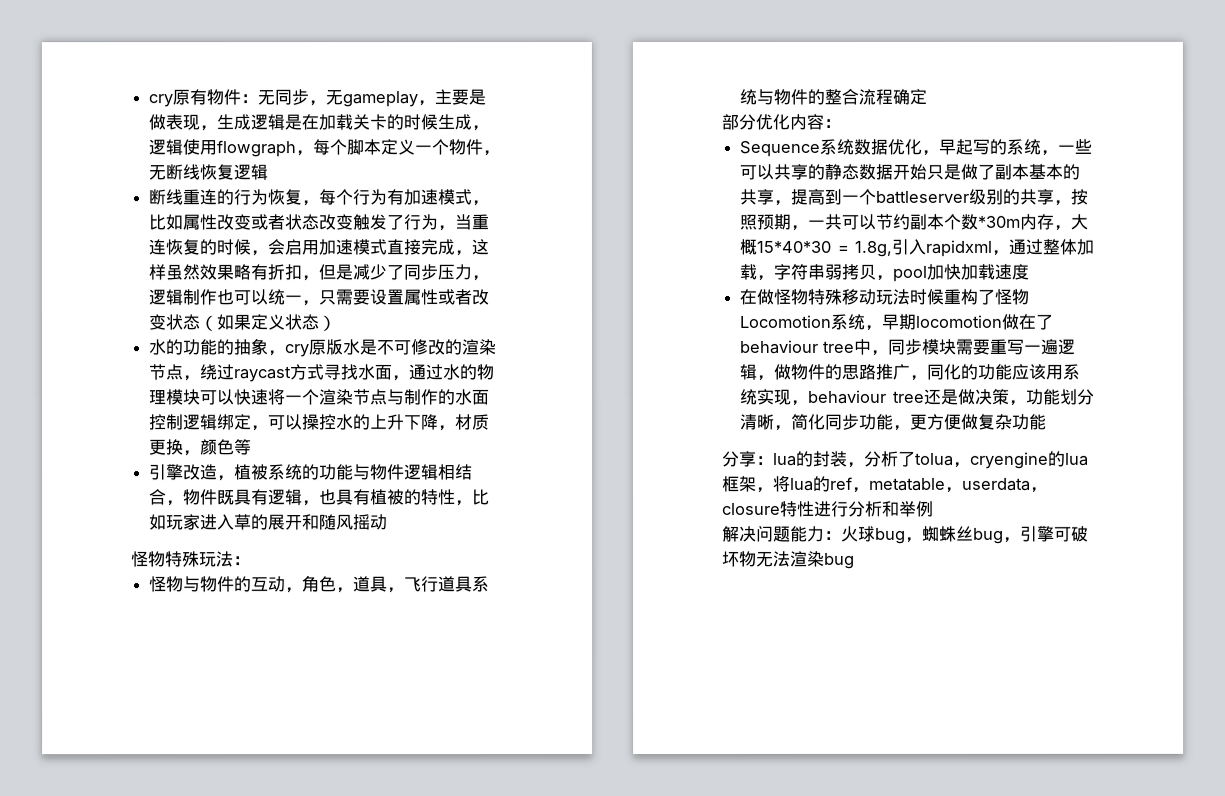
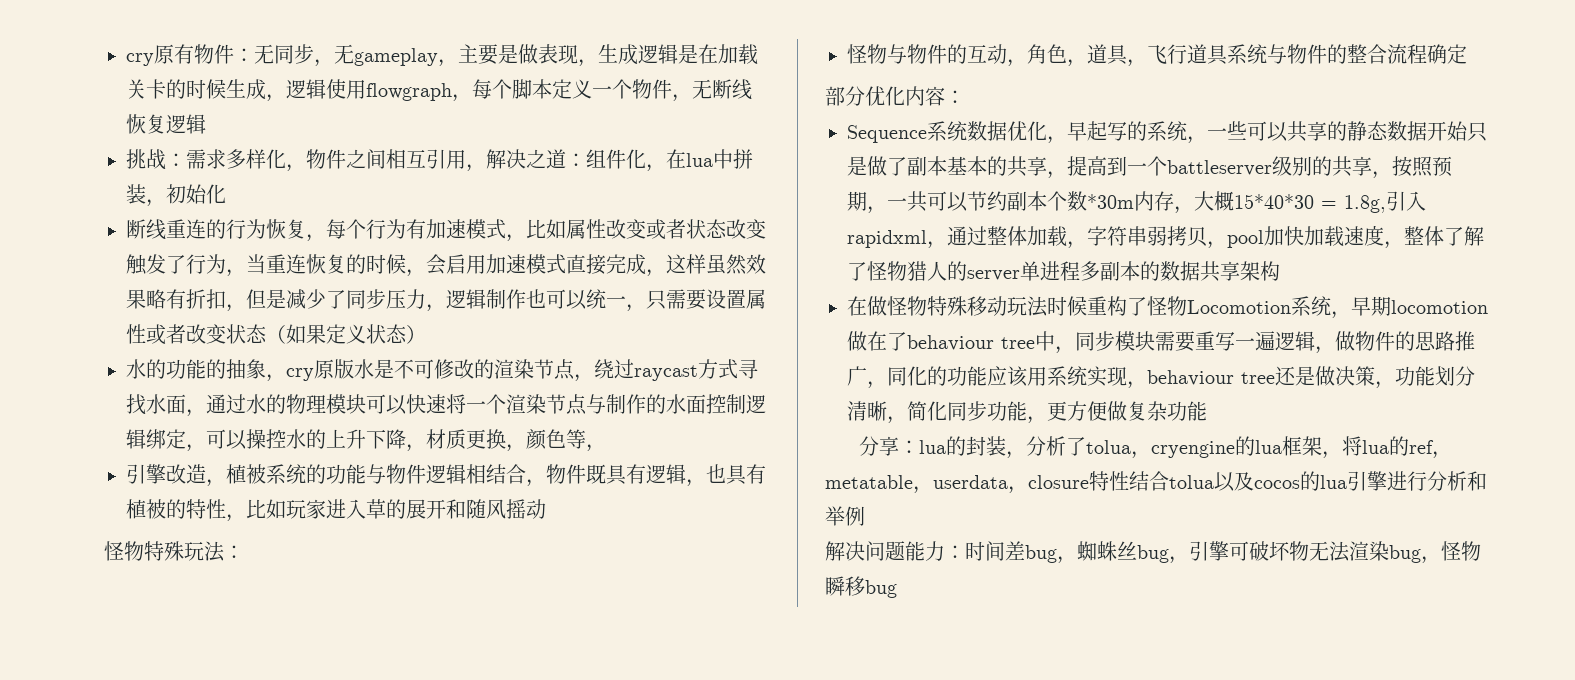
(269, 172) none -> [126,149,753,172] [126,184,226,207] // 挑战：需求多样化，物件之间相互引用，解决之道：组件化，在lua中拼装，初始化
(253, 447) none -> [586,444,606,452] ，
(1030, 271) none -> [1384,226,1484,249] [847,261,1280,282] ，整体了解了怪物猎人的server单进程多副本的数据共享架构
(815, 508) none -> [1129,471,1387,492] 结合tolua以及cocos的lua引擎
[841,525,876,542] 火球 -> [965,541,1025,561] 时间差
(855, 560) none -> [1421,541,1481,564] [825,576,897,598] ，怪物瞬移bug

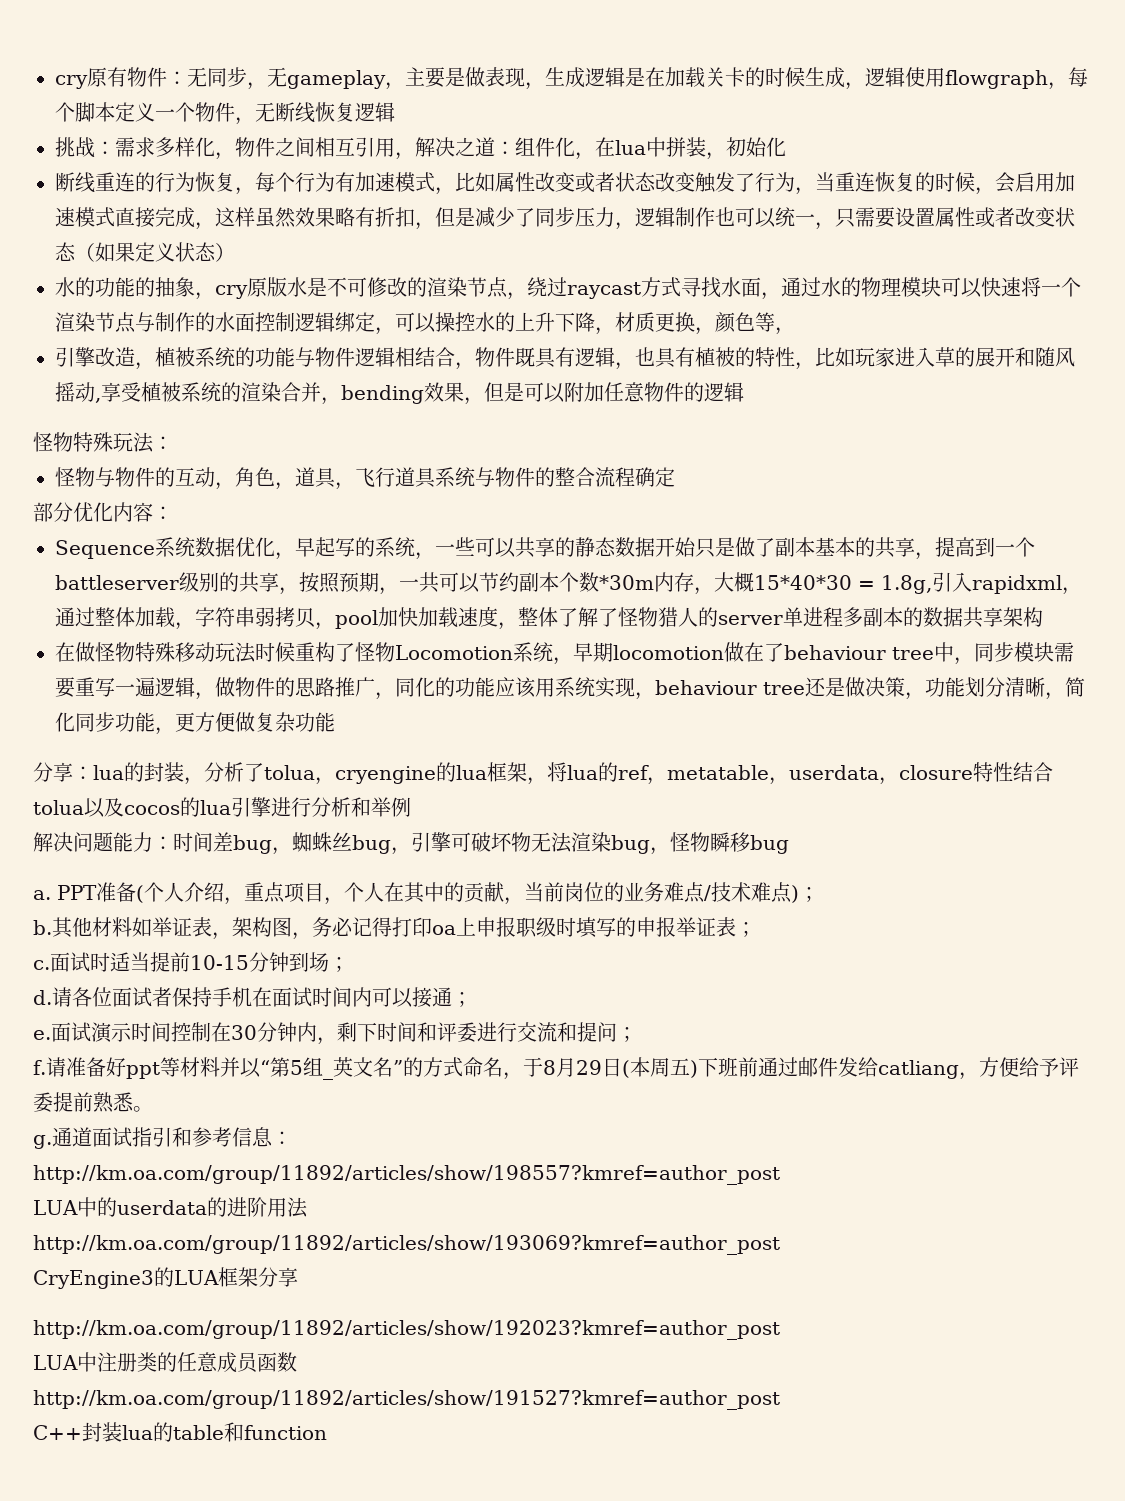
(546, 509) none -> [95,382,744,405] ,享受植被系统的渲染合并，bending效果，但是可以附加任意物件的逻辑
(897, 589) none -> [33,882,819,905] [33,917,756,940] [33,952,349,972] [33,987,472,1008] [33,1022,637,1045] [33,1057,1079,1080] [33,1092,153,1113] [33,1127,292,1149] [33,1165,780,1185] [33,1197,308,1218] [33,1235,780,1255] [33,1267,298,1289] [33,1320,780,1340] [33,1352,297,1373] [33,1390,780,1410] [33,1422,327,1442] // a. PPT准备(个人介绍，重点项目，个人在其中的贡献，当前岗位的业务难点/技术难点)； // b.其他材料如举证表，架构图，务必记得打印oa上申报职级时填写的申报举证表； // c.面试时适当提前10-15分钟到场； // d.请各位面试者保持手机在面试时间内可以接通； // e.面试演示时间控制在30分钟内，剩下时间和评委进行交流和提问； // f.请准备好ppt等材料并以“第5组_英文名”的方式命名，于8月29日(本周五)下班前通过邮件发给catliang，方便给予评委提前熟悉。 // g.通道面试指引和参考信息： // http://km.oa.com/group/11892/articles/show/198557?kmref=author_post // LUA中的userdata的进阶用法 // http://km.oa.com/group/11892/articles/show/193069?kmref=author_post // CryEngine3的LUA框架分享 // http://km.oa.com/group/11892/articles/show/192023?kmref=author_post // LUA中注册类的任意成员函数 // http://km.oa.com/group/11892/articles/show/191527?kmref=author_post // C++封装lua的table和function

